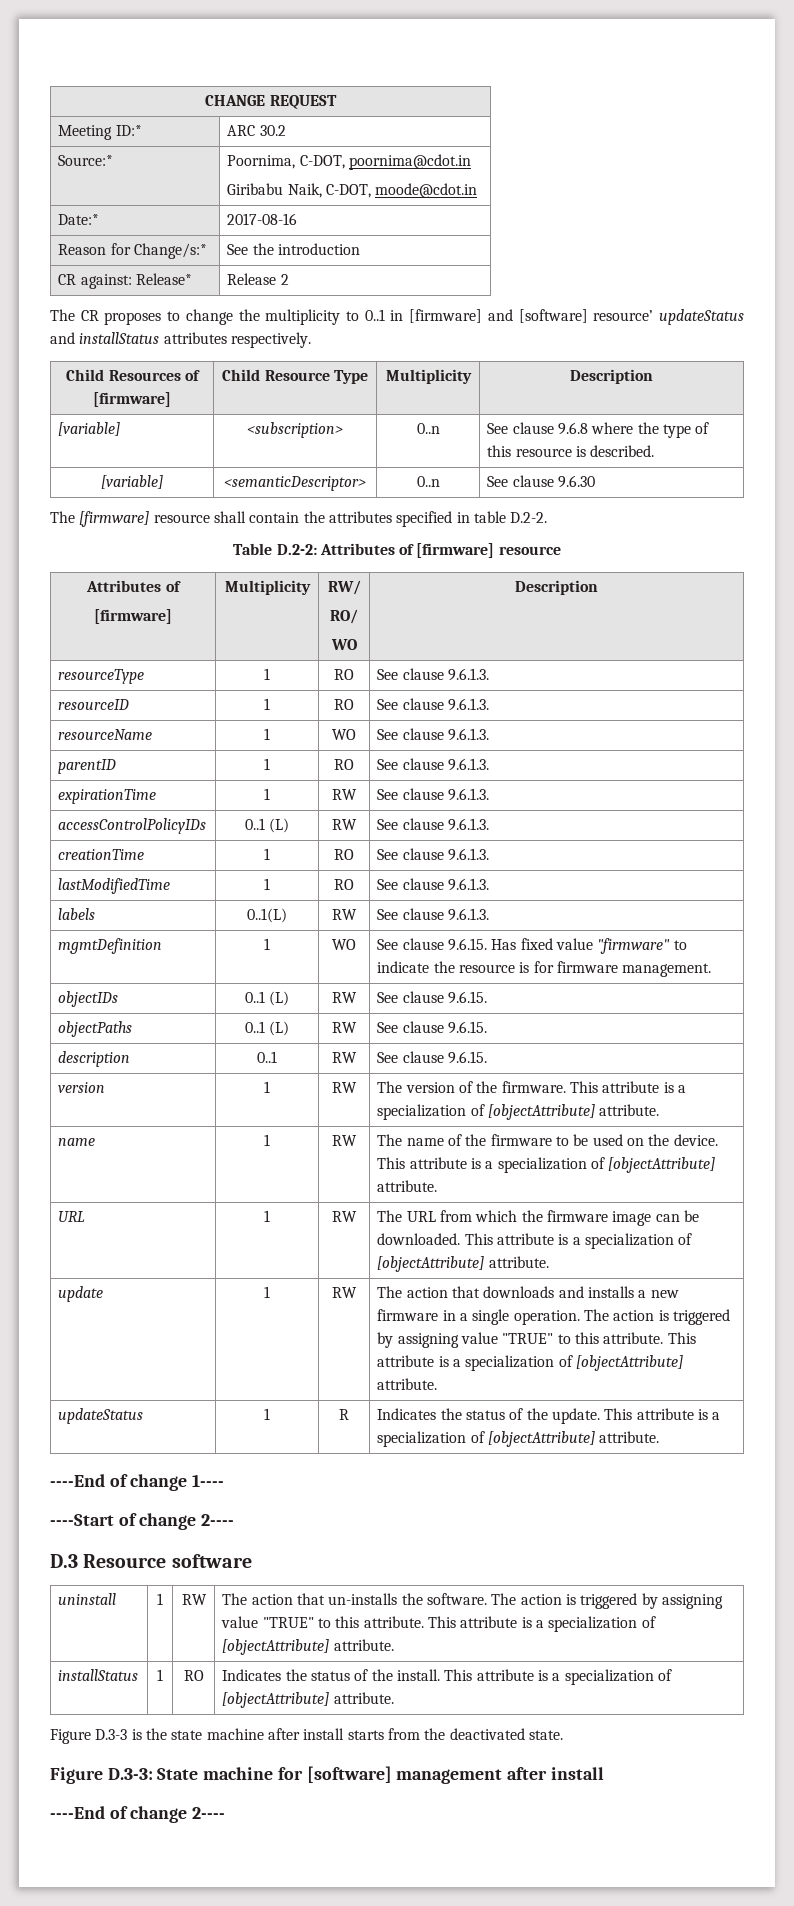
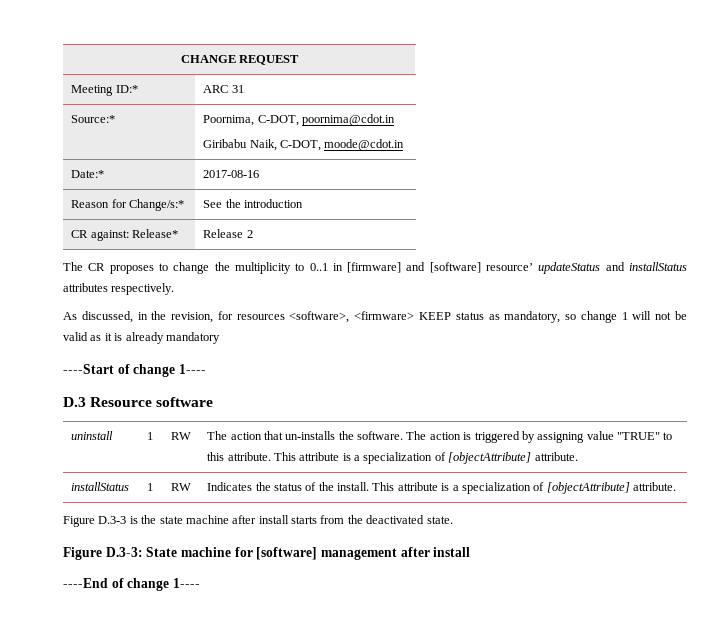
[259,125,286,136] 30.2 -> [231,85,244,93] 31
[66,369,200,381] [93,392,171,407] [222,369,368,384] [385,369,472,384] [570,369,653,384] [58,422,121,436] [247,422,343,438] [416,423,440,434] [487,422,710,438] [487,445,655,457] [101,475,163,489] [224,476,366,491] [416,476,440,487] [487,475,596,488] [50,511,548,527] [233,543,561,558] [86,580,181,592] [94,609,172,624] [224,580,311,595] [327,580,361,595] [330,609,358,624] [330,639,357,650] [515,580,598,595] [58,669,145,684] [264,668,270,680] [334,669,354,680] [377,668,490,681] [58,699,130,710] [264,698,270,710] [334,699,354,710] [377,698,490,711] [58,729,153,740] [264,728,270,740] [332,729,356,740] [377,728,490,741] [58,759,117,774] [264,758,270,770] [334,759,354,770] [377,758,490,771] [58,789,157,804] [264,788,270,800] [332,789,357,800] [377,788,490,801] [58,818,207,834] [244,818,290,833] [332,819,357,830] [377,818,490,831] [58,849,145,860] [264,848,270,860] [334,849,354,860] [377,848,490,861] [58,878,171,894] [264,878,270,890] [334,879,354,890] [377,878,490,891] [58,908,96,920] [247,908,287,923] [332,909,357,920] [377,908,490,921] [58,938,163,954] [264,938,270,950] [332,939,356,950] [377,938,687,954] [377,961,712,977] [58,991,119,1007] [244,991,290,1006] [332,992,357,1003] [377,991,488,1004] [58,1021,133,1037] [244,1021,290,1036] [332,1022,357,1033] [377,1021,488,1034] [58,1051,131,1067] [257,1051,277,1063] [332,1052,357,1063] [377,1051,488,1064] [58,1082,106,1093] [264,1081,270,1093] [332,1082,357,1093] [377,1081,687,1093] [377,1104,660,1120] [58,1138,96,1146] [264,1134,270,1146] [332,1135,357,1146] [377,1134,718,1146] [377,1157,716,1173] [377,1180,438,1192] [58,1211,86,1222] [264,1210,270,1222] [332,1211,357,1222] [377,1210,700,1226] [377,1233,693,1249] [377,1256,549,1272] [58,1286,104,1302] [264,1286,270,1298] [332,1287,357,1298] [377,1286,679,1298] [377,1309,731,1325] [377,1332,696,1348] [377,1355,684,1371] [377,1378,438,1390] [58,1408,144,1424] [264,1408,270,1420] [339,1409,349,1420] [377,1408,721,1424] [377,1431,660,1447] [50,1474,225,1491] // Child Resources of [firmware] | Child Resource Type | Multiplicity | Description // [variable] | <subscription> | 0..n | See clause 9.6.8 where the type of this resource is described. // [variable] | <semanticDescriptor> | 0..n | See clause 9.6.30 // The [firmware] resource shall contain the attributes specified in table D.2-2. // Table D.2-2: Attributes of [firmware] resource // Attributes of // [firmware] | Multiplicity | RW/ // RO/ // WO | Description // resourceType | 1 | RO | See clause 9.6.1.3. // resourceID | 1 | RO | See clause 9.6.1.3. // resourceName | 1 | WO | See clause 9.6.1.3. // parentID | 1 | RO | See clause 9.6.1.3. // expirationTime | 1 | RW | See clause 9.6.1.3. // accessControlPolicyIDs | 0..1 (L) | RW | See clause 9.6.1.3. // creationTime | 1 | RO | See clause 9.6.1.3. // lastModifiedTime | 1 | RO | See clause 9.6.1.3. // labels | 0..1(L) | RW | See clause 9.6.1.3. // mgmtDefinition | 1 | WO | See clause 9.6.15. Has fixed value "firmware" to indicate the resource is for firmware management. // objectIDs | 0..1 (L) | RW | See clause 9.6.15. // objectPaths | 0..1 (L) | RW | See clause 9.6.15. // description | 0..1 | RW | See clause 9.6.15. // version | 1 | RW | The version of the firmware. This attribute is a specialization of [objectAttribute] attribute. // name | 1 | RW | The name of the firmware to be used on the device. This attribute is a specialization of [objectAttribute] attribute. // URL | 1 | RW | The URL from which the firmware image can be downloaded. This attribute is a specialization of [objectAttribute] attribute. // update | 1 | RW | The action that downloads and installs a new firmware in a single operation. The action is triggered by assigning value "TRUE" to this attribute. This attribute is a specialization of [objectAttribute] attribute. // updateStatus | 1 | R | Indicates the status of the update. This attribute is a specialization of [objectAttribute] attribute. // ----End of change 1---- -> [63,311,688,323] [63,332,220,344] // As discussed, in the revision, for resources <software>, <firmware> KEEP status as mandatory, so change 1 will not be valid as it is already mandatory
[201,1514,235,1526] 2---- -> [178,364,206,374] 1----
[183,1670,204,1681] RO -> [170,483,191,491] RW
[192,1807,226,1819] 2---- -> [172,578,200,588] 1----

